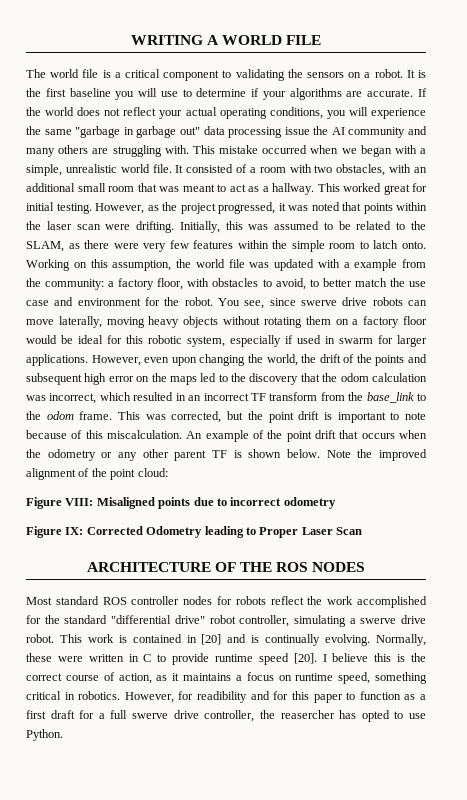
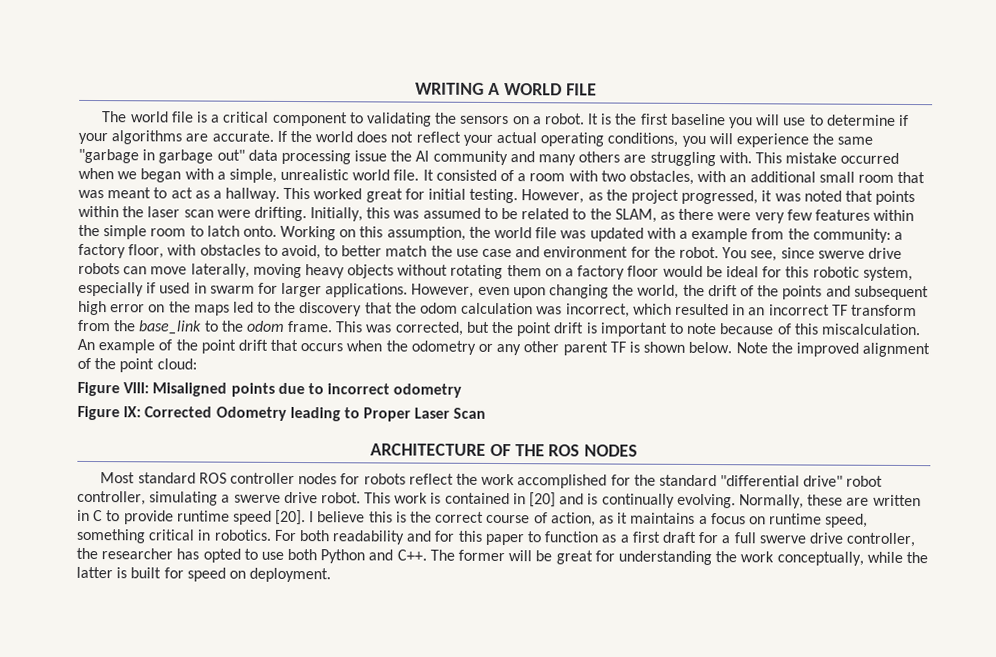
[57,656,83,662] were -> [846,497,870,506] are
[124,691,248,703] However, for readibility -> [273,529,406,545] For both readability
[280,710,335,719] reasercher -> [101,548,174,560] researcher
[26,729,63,741] Python. -> [287,548,928,566] [76,566,332,583] both Python and C++. The former will be great for understanding the work conceptually, while the latter is built for speed on deployment.

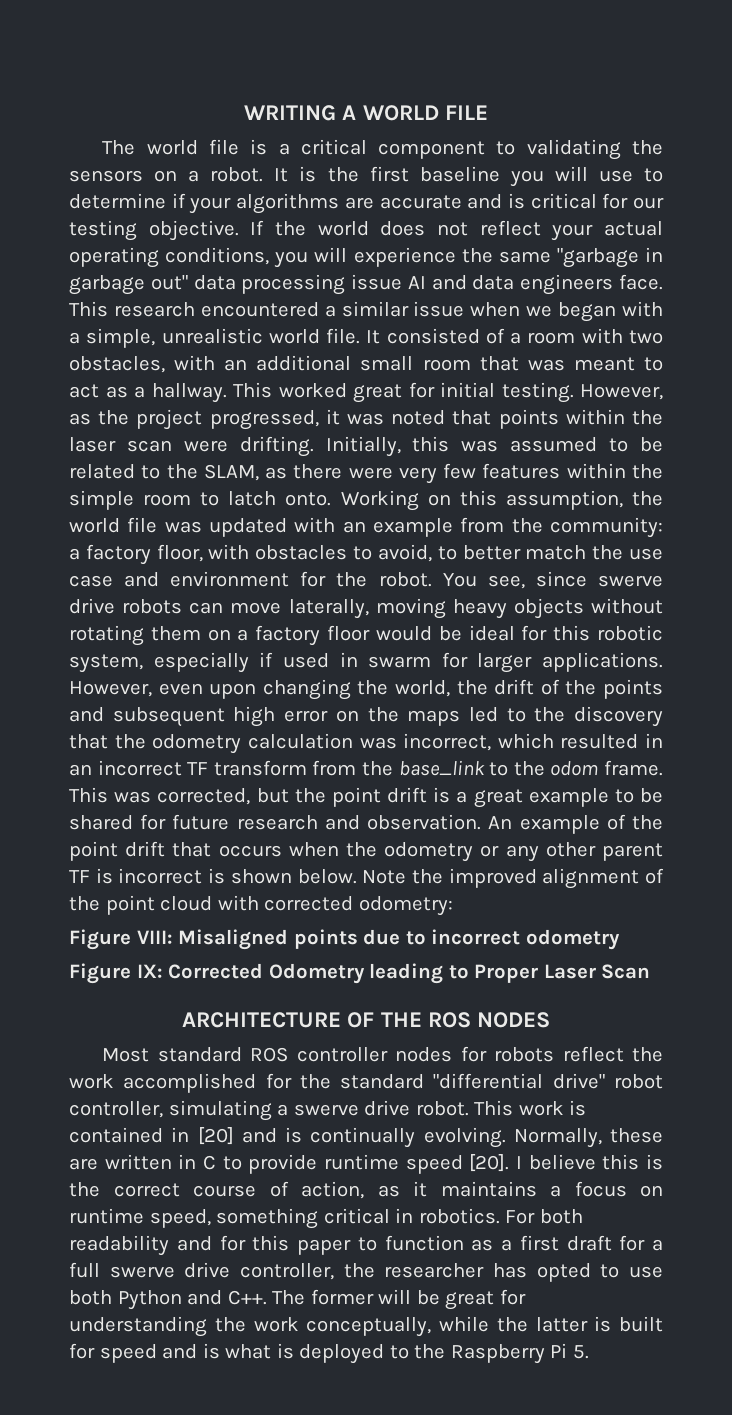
[211,130,274,142] accurate. -> [379,193,664,209] [69,220,239,241] accurate and is critical for our testing objective.
[390,150,900,167] the AI community and many others are struggling with. This mistake occurred -> [407,274,663,295] [69,301,465,317] AI and data engineers face. This research encountered a similar issue
[678,230,688,239] a -> [342,521,366,533] an
[420,302,459,314] odom -> [152,734,242,754] odometry
[599,322,921,337] important to note because of this miscalculation. -> [456,788,663,808] [69,814,482,830] a great example to be shared for future research and observation.
(640, 347) none -> [118,868,226,884] incorrect is
[156,358,197,370] cloud: -> [160,895,453,916] cloud with corrected odometry:
[228,567,332,583] on deployment. -> [162,1343,589,1364] and is what is deployed to the Raspberry Pi 5.

